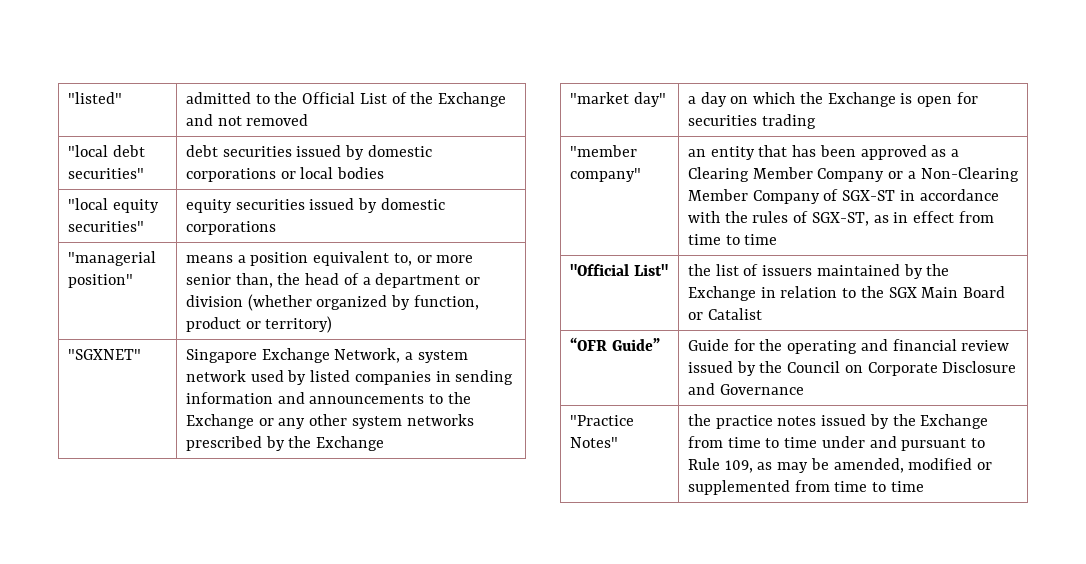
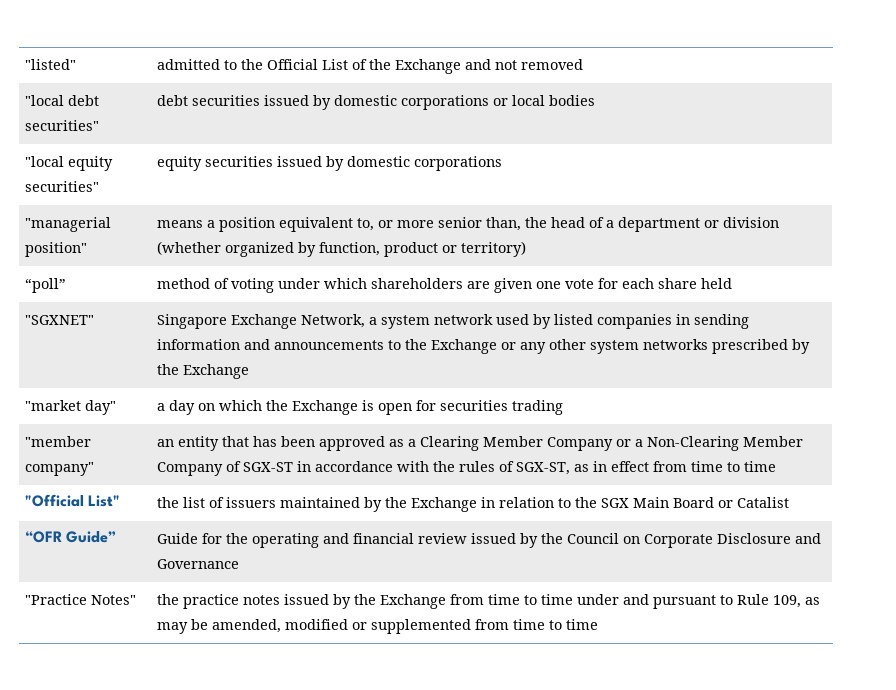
(333, 324) none -> [24,278,66,293] [156,278,732,293] // “poll” | method of voting under which shareholders are given one vote for each share held

